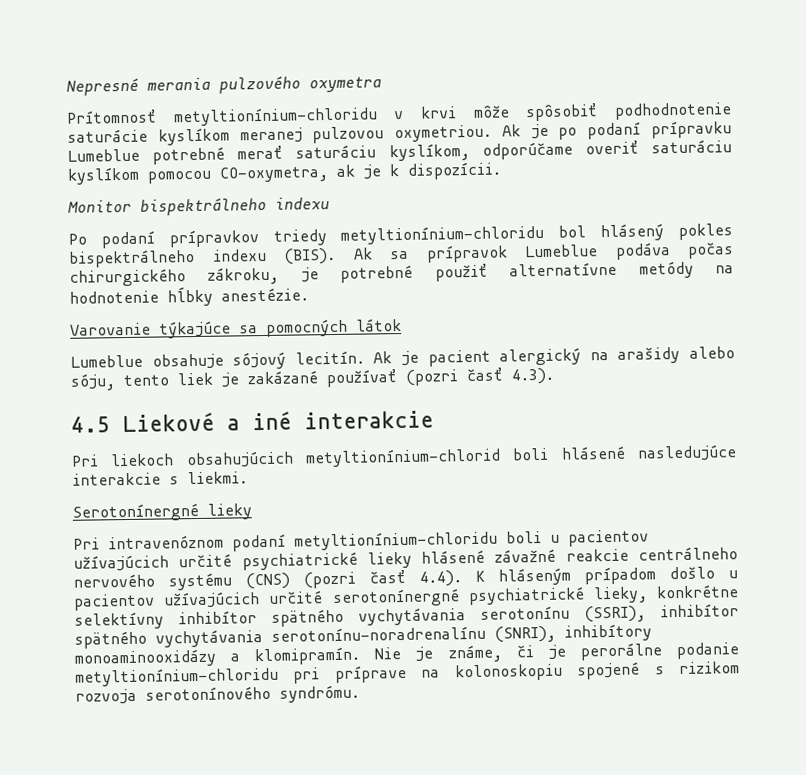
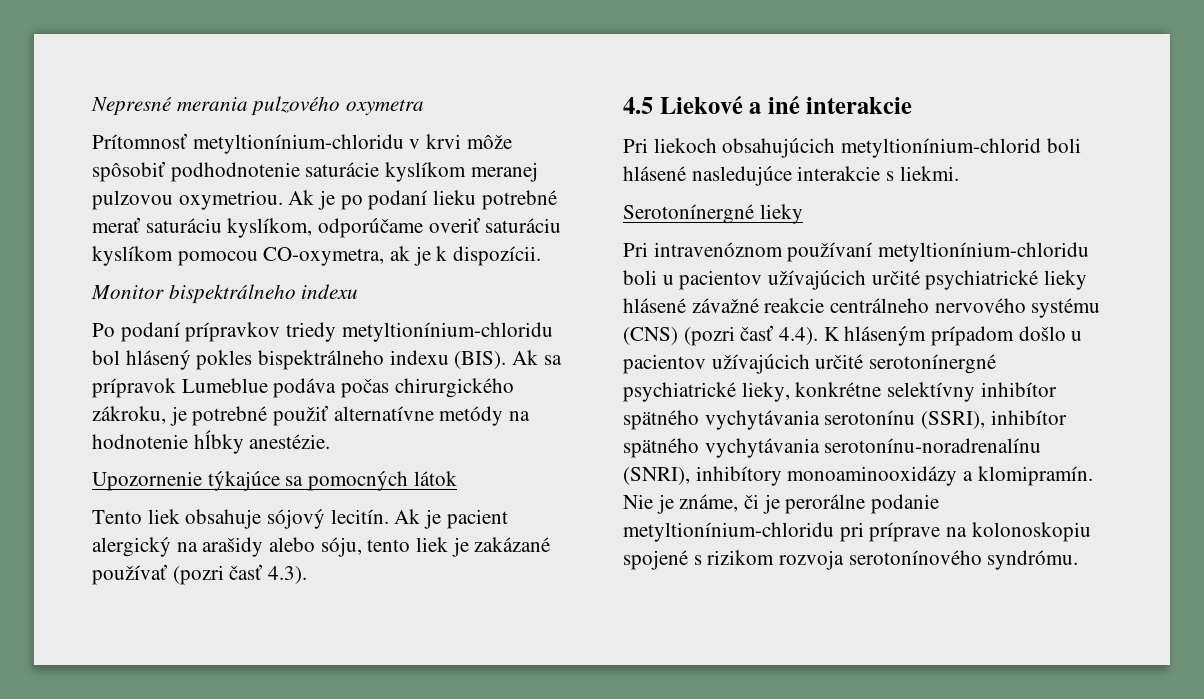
[651,120,732,139] [67,148,140,162] prípravku Lumeblue -> [433,190,477,205] lieku
[70,322,151,336] Varovanie -> [92,471,202,491] Upozornenie
[70,354,143,368] Lumeblue -> [92,509,180,524] Tento liek
[232,533,286,552] podaní -> [787,242,873,262] používaní

